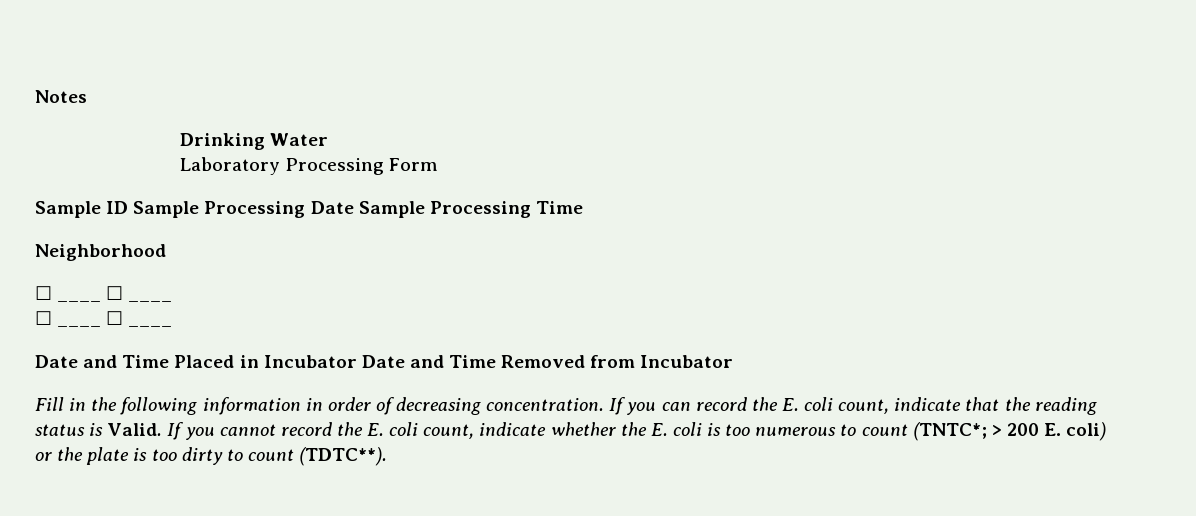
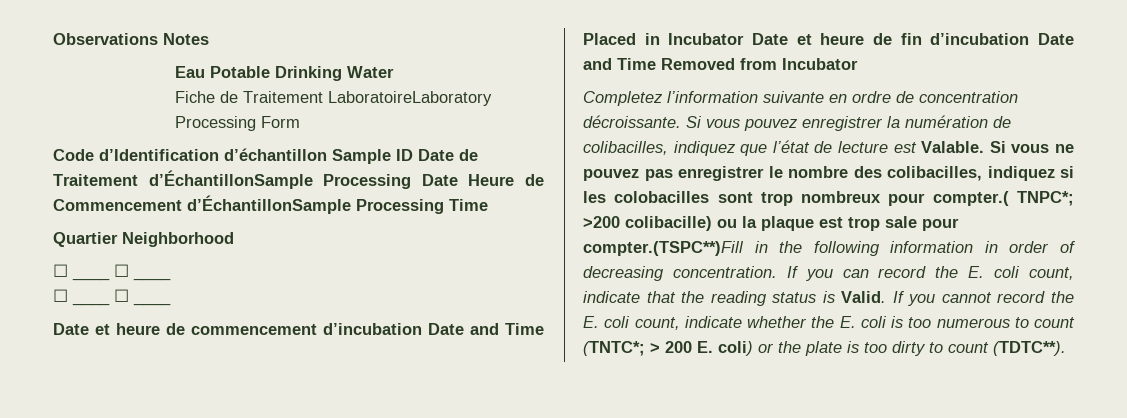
(35, 96) none -> [53,33,158,45] Observations
(87, 96) none -> [175,66,271,78] Eau Potable
[180,157,439,175] [35,201,425,218] Laboratory Processing Form // Sample ID Sample Processing Date Sample -> [175,91,493,106] [175,116,301,131] [53,148,478,164] [53,170,545,189] [53,195,351,214] Fiche de Traitement LaboratoireLaboratory Processing Form // Code d’Identification d’échantillon Sample ID Date de Traitement d’ÉchantillonSample Processing Date Heure de Commencement d’ÉchantillonSample
(583, 207) none -> [53,232,118,247] Quartier
(78, 361) none -> [95,323,464,335] et heure de commencement d’incubation Date
(405, 361) none -> [796,33,1074,45] et heure de fin d’incubation Date
[35,397,64,411] Fill -> [583,91,1018,106] [583,115,1011,131] [583,140,1074,156] [583,166,1074,181] [583,191,1074,206] [583,216,959,231] [583,241,744,256] Completez l’information suivante en ordre de concentration décroissante. Si vous pouvez enregistrer la numération de colibacilles, indiquez que l’état de lecture est Valable. Si vous ne pouvez pas enregistrer le nombre des colibacilles, indiquez si les colobacilles sont trop nombreux pour compter.( TNPC*; >200 colibacille) ou la plaque est trop sale pour compter.(TSPC**)Fill

